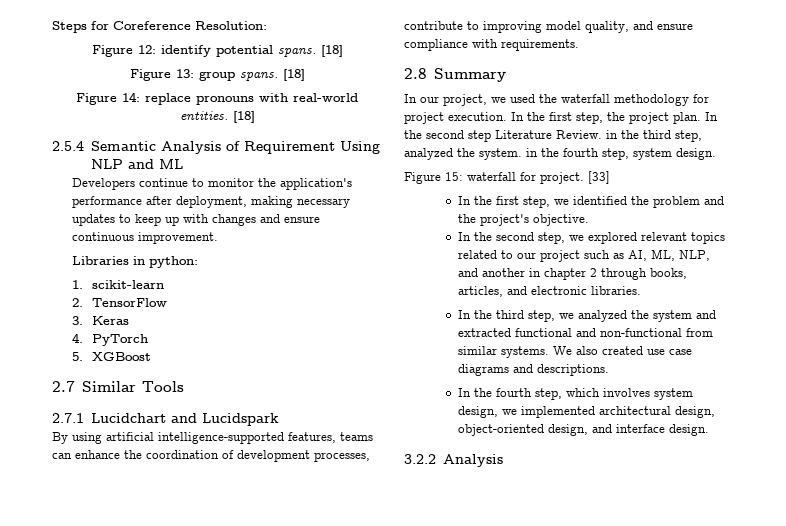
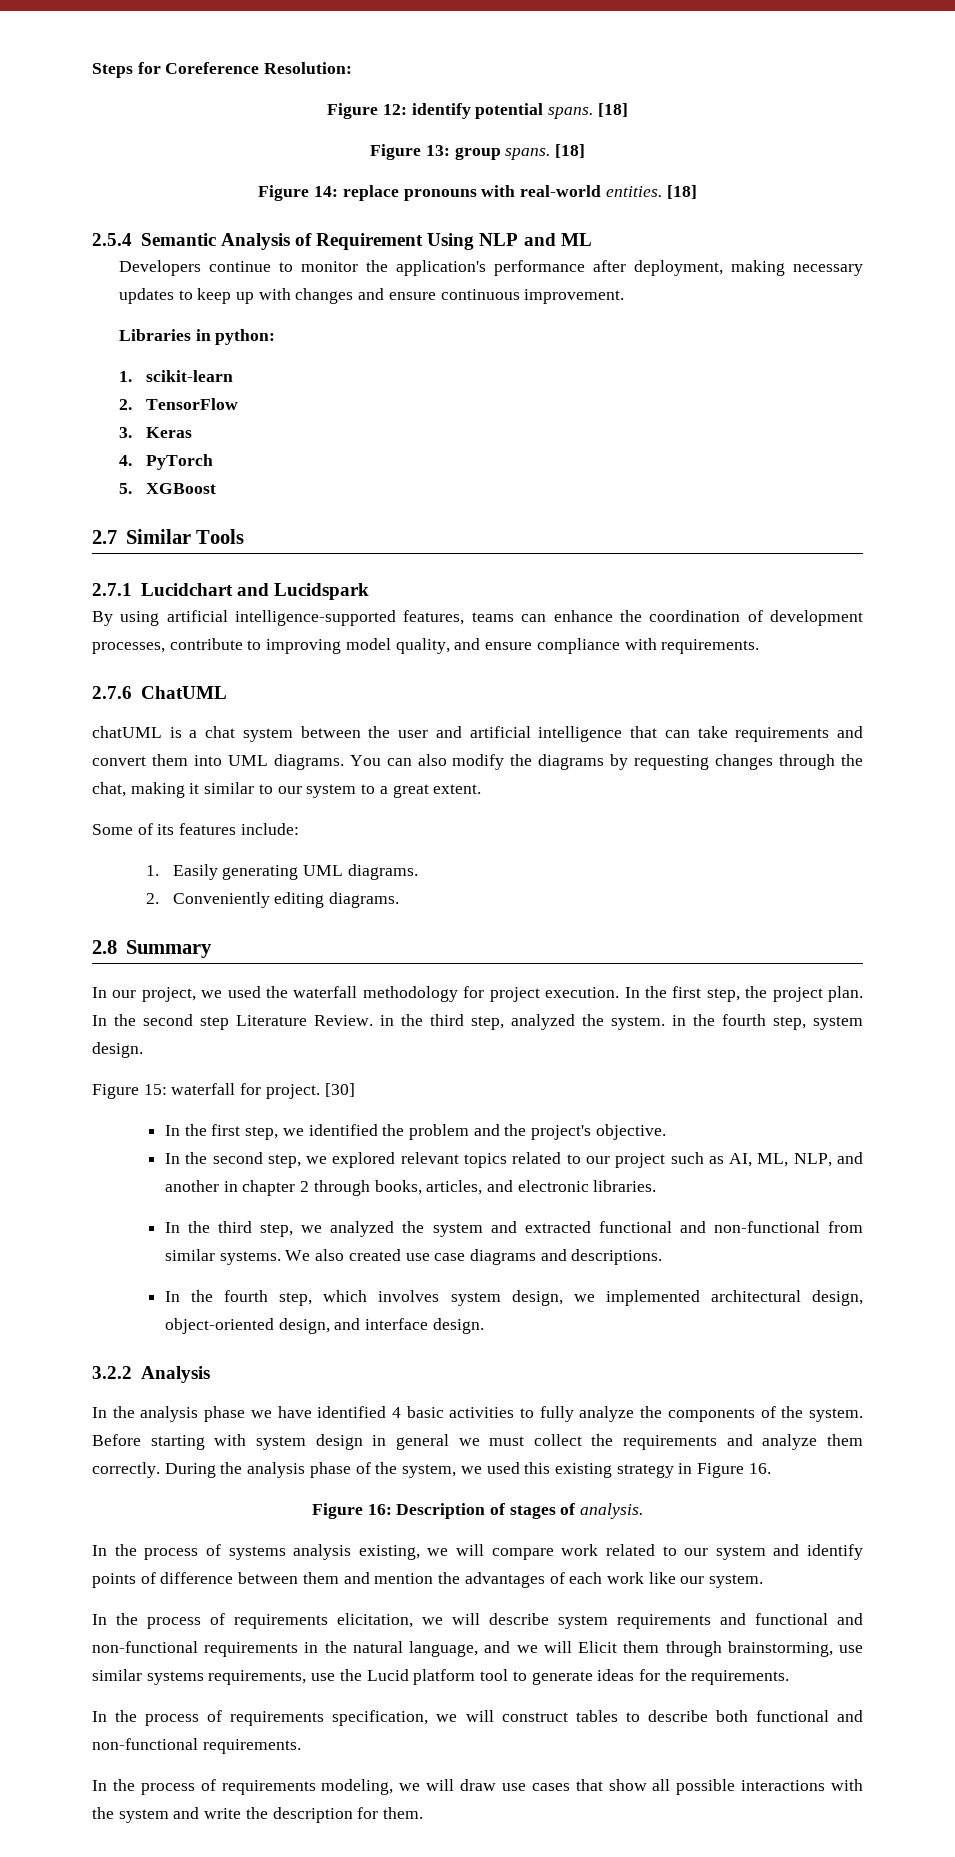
(579, 45) none -> [92,686,227,699] [92,726,864,742] [92,754,863,770] [92,782,482,798] [92,823,299,835] [145,864,418,880] [145,892,399,908] // 2.7.6 ChatUML // chatUML is a chat system between the user and artificial intelligence that can take requirements and convert them into UML diagrams. You can also modify the diagrams by requesting changes through the chat, making it similar to our system to a great extent. // Some of its features include: // 1. Easily generating UML diagrams. // 2. Conveniently editing diagrams.
[588,171,610,184] [33] -> [324,1083,355,1097] [30]
(503, 460) none -> [92,1406,863,1422] [92,1434,863,1450] [92,1462,771,1478] [311,1503,644,1519] [92,1544,863,1560] [92,1572,764,1588] [92,1613,863,1629] [92,1641,864,1657] [92,1669,790,1685] [92,1710,863,1726] [92,1738,301,1754] [92,1779,863,1795] [92,1807,424,1823] // In the analysis phase we have identified 4 basic activities to fully analyze the components of the system. Before starting with system design in general we must collect the requirements and analyze them correctly. During the analysis phase of the system, we used this existing strategy in Figure 16. // Figure 16: Description of stages of analysis. // In the process of systems analysis existing, we will compare work related to our system and identify points of difference between them and mention the advantages of each work like our system. // In the process of requirements elicitation, we will describe system requirements and functional and non-functional requirements in the natural language, and we will Elicit them through brainstorming, use similar systems requirements, use the Lucid platform tool to generate ideas for the requirements. // In the process of requirements specification, we will construct tables to describe both functional and non-functional requirements. // In the process of requirements modeling, we will draw use cases that show all possible interactions with the system and write the description for them.

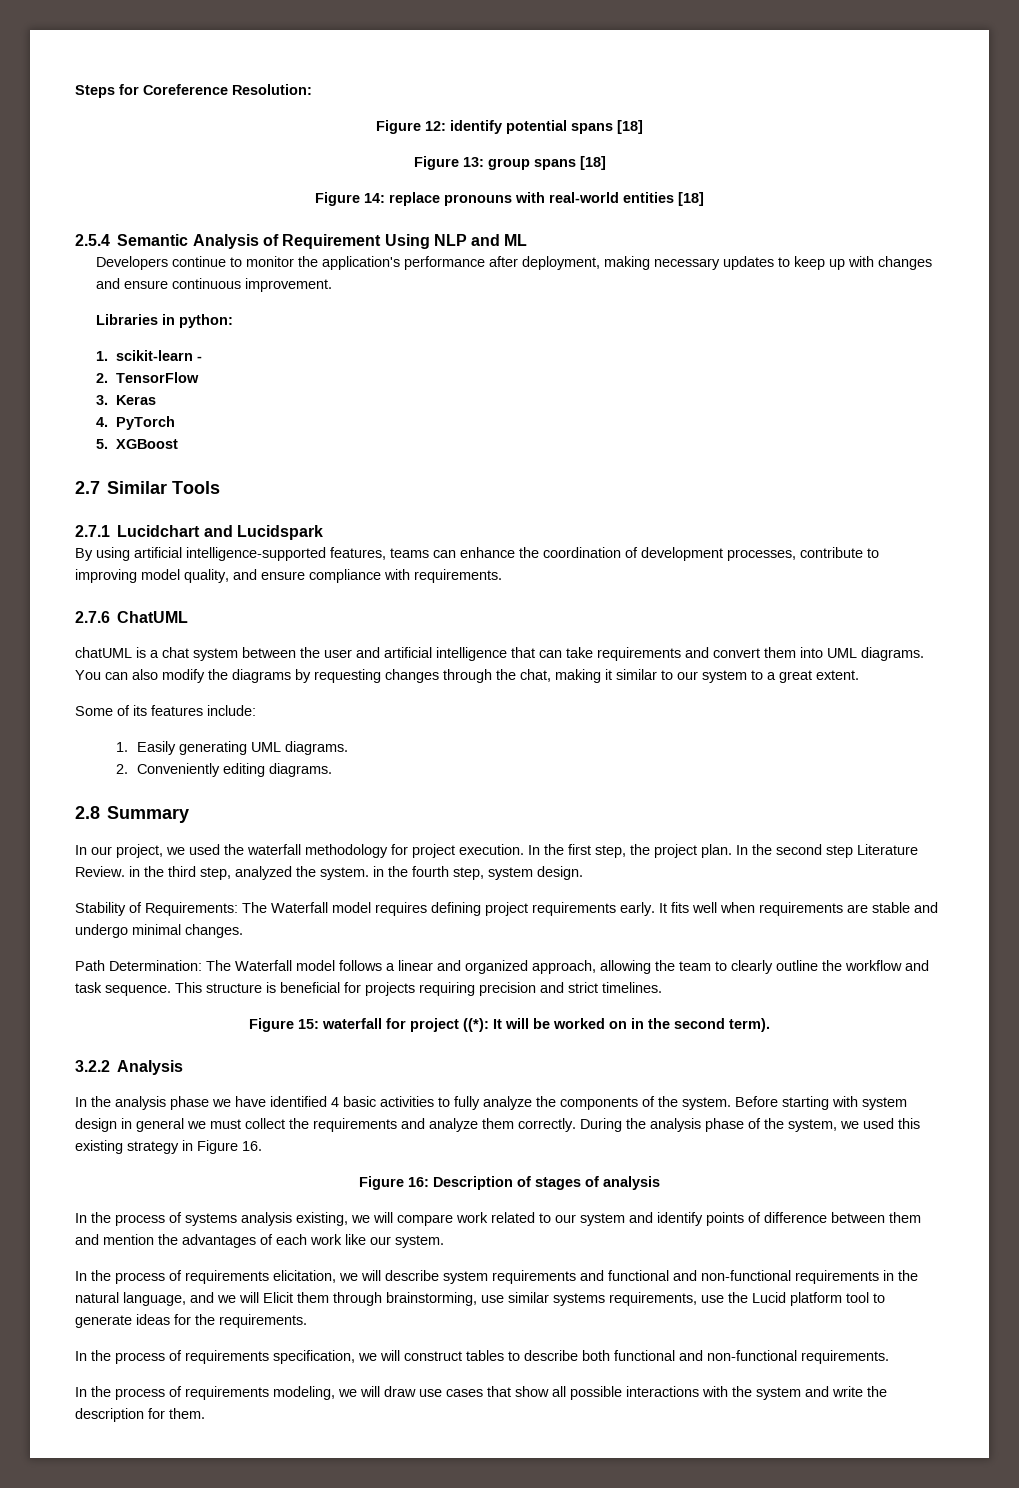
[548,107,594,119] spans. -> [571,123,613,134] spans
[505,148,551,160] spans. -> [533,159,576,170] spans
[605,186,662,197] entities. -> [623,192,674,203] entities
(233, 376) none -> [197,356,203,361] -
[92,1083,355,1099] [164,1124,666,1140] [164,1152,864,1168] [164,1180,657,1196] [164,1221,863,1237] [164,1249,663,1265] [164,1290,864,1306] [164,1318,484,1334] Figure 15: waterfall for project. [30] // In the first step, we identified the problem and the project's objective. // In the second step, we explored relevant topics related to our project such as AI, ML, NLP, and another in chapter 2 through books, articles, and electronic libraries. // In the third step, we analyzed the system and extracted functional and non-functional from similar systems. We also created use case diagrams and descriptions. // In the fourth step, which involves system design, we implemented architectural design, object-oriented design, and interface design. -> [75,902,938,916] [75,924,243,938] [75,960,929,974] [75,982,662,996] [249,1018,770,1032] Stability of Requirements: The Waterfall model requires defining project requirements early. It fits well when requirements are stable and undergo minimal changes. // Path Determination: The Waterfall model follows a linear and organized approach, allowing the team to clearly outline the workflow and task sequence. This structure is beneficial for projects requiring precision and strict timelines. // Figure 15: waterfall for project ((*): It will be worked on in the second term).
[580,1503,644,1519] analysis. -> [603,1176,660,1190] analysis

